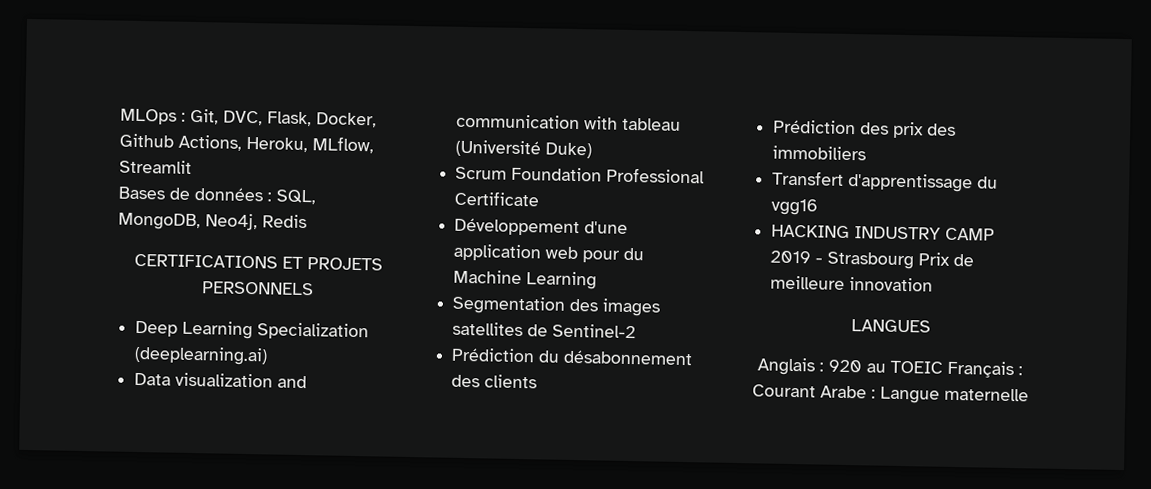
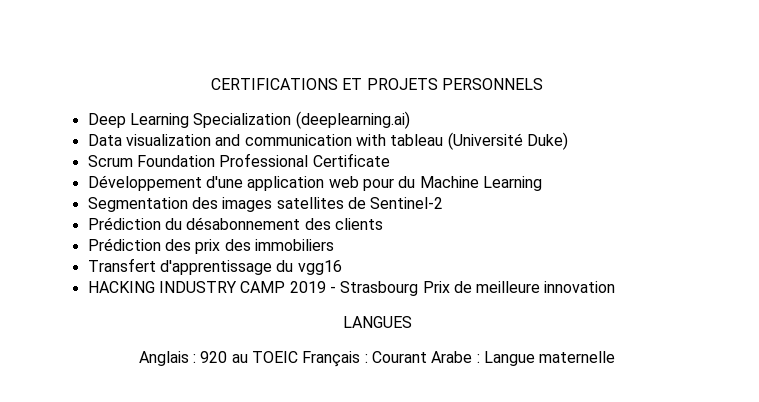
[120,108,377,128] [119,133,374,154] [119,159,192,174] [118,186,316,205] [118,212,307,231] MLOps : Git, DVC, Flask, Docker, Github Actions, Heroku, MLflow, Streamlit // Bases de données : SQL, MongoDB, Neo4j, Redis // -> (211, 84) none

